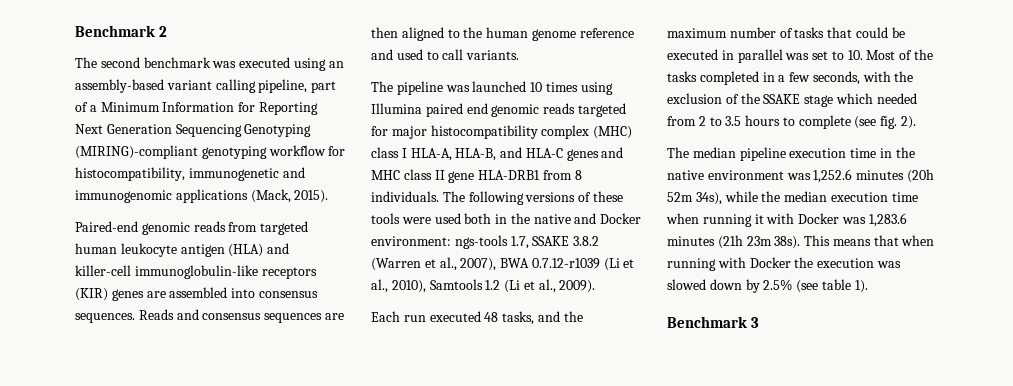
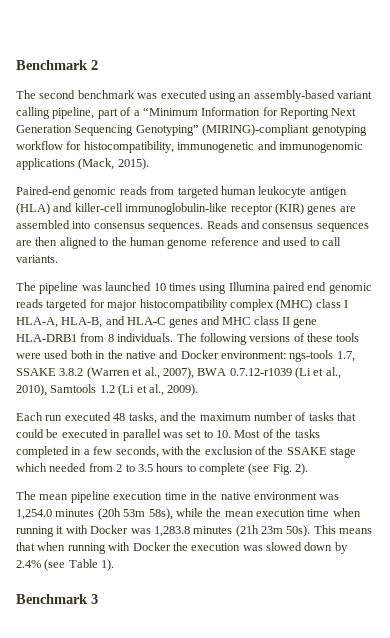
[100,102,160,112] Minimum -> [142,107,198,116] “Minimum
[244,124,312,137] Genotyping -> [135,125,199,136] Genotyping”
[261,267,317,279] receptors -> [230,204,273,215] receptor
[880,116,898,129] fig. -> [272,464,292,475] Fig.
[692,147,736,158] median -> [39,494,69,500] mean
[813,169,853,183] 1,252.6 -> [16,509,52,520] 1,254.0
[667,192,722,205] 52m 34s), -> [123,508,173,520] 53m 58s),
[784,191,828,202] median -> [224,511,254,517] mean
[868,213,907,227] 1,283.6 -> [153,526,190,537] 1,283.8
[774,236,801,249] 38s). -> [286,525,311,537] 50s).
[763,279,851,293] 2.5% (see table -> [16,559,98,571] 2.4% (see Table

